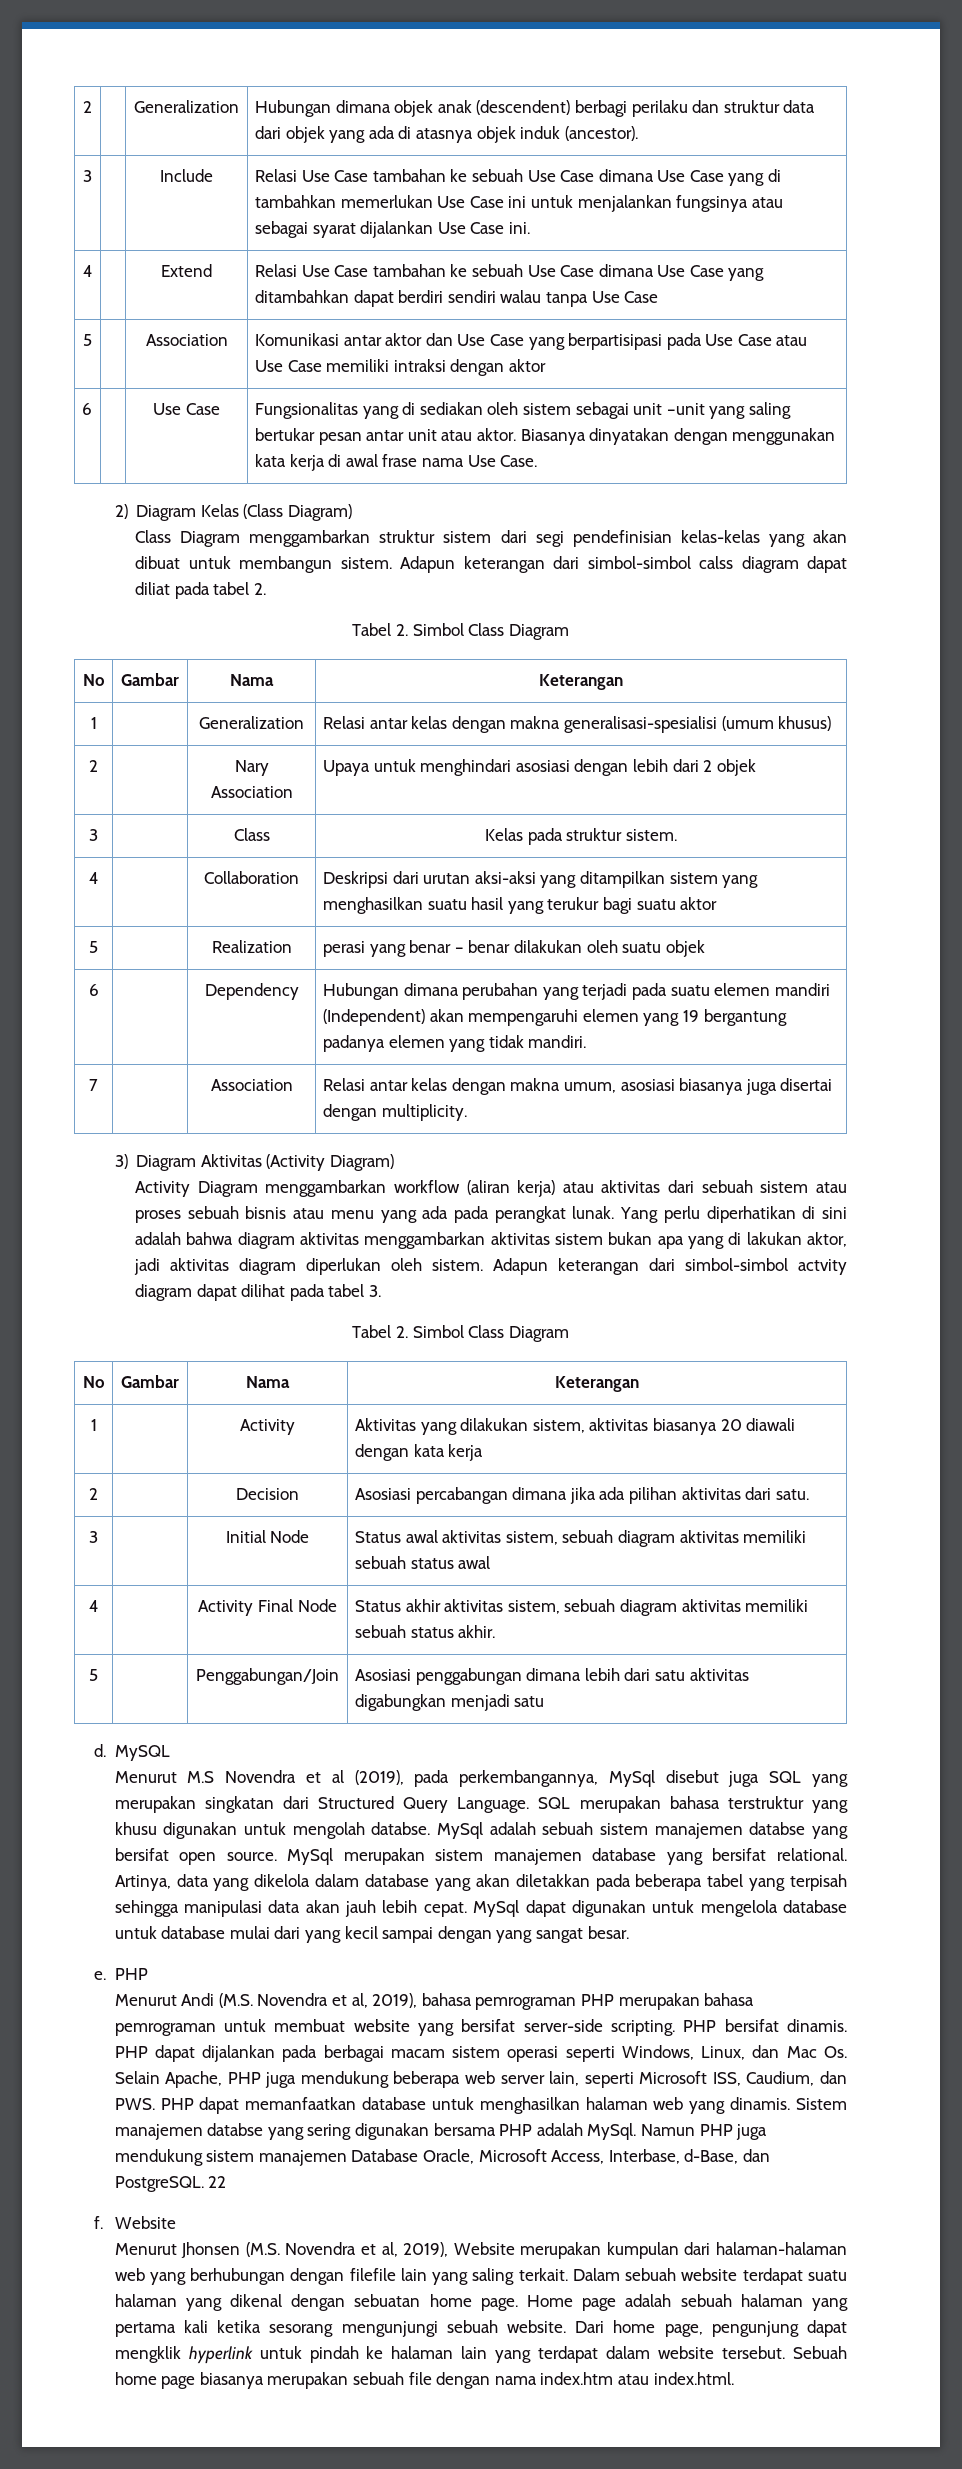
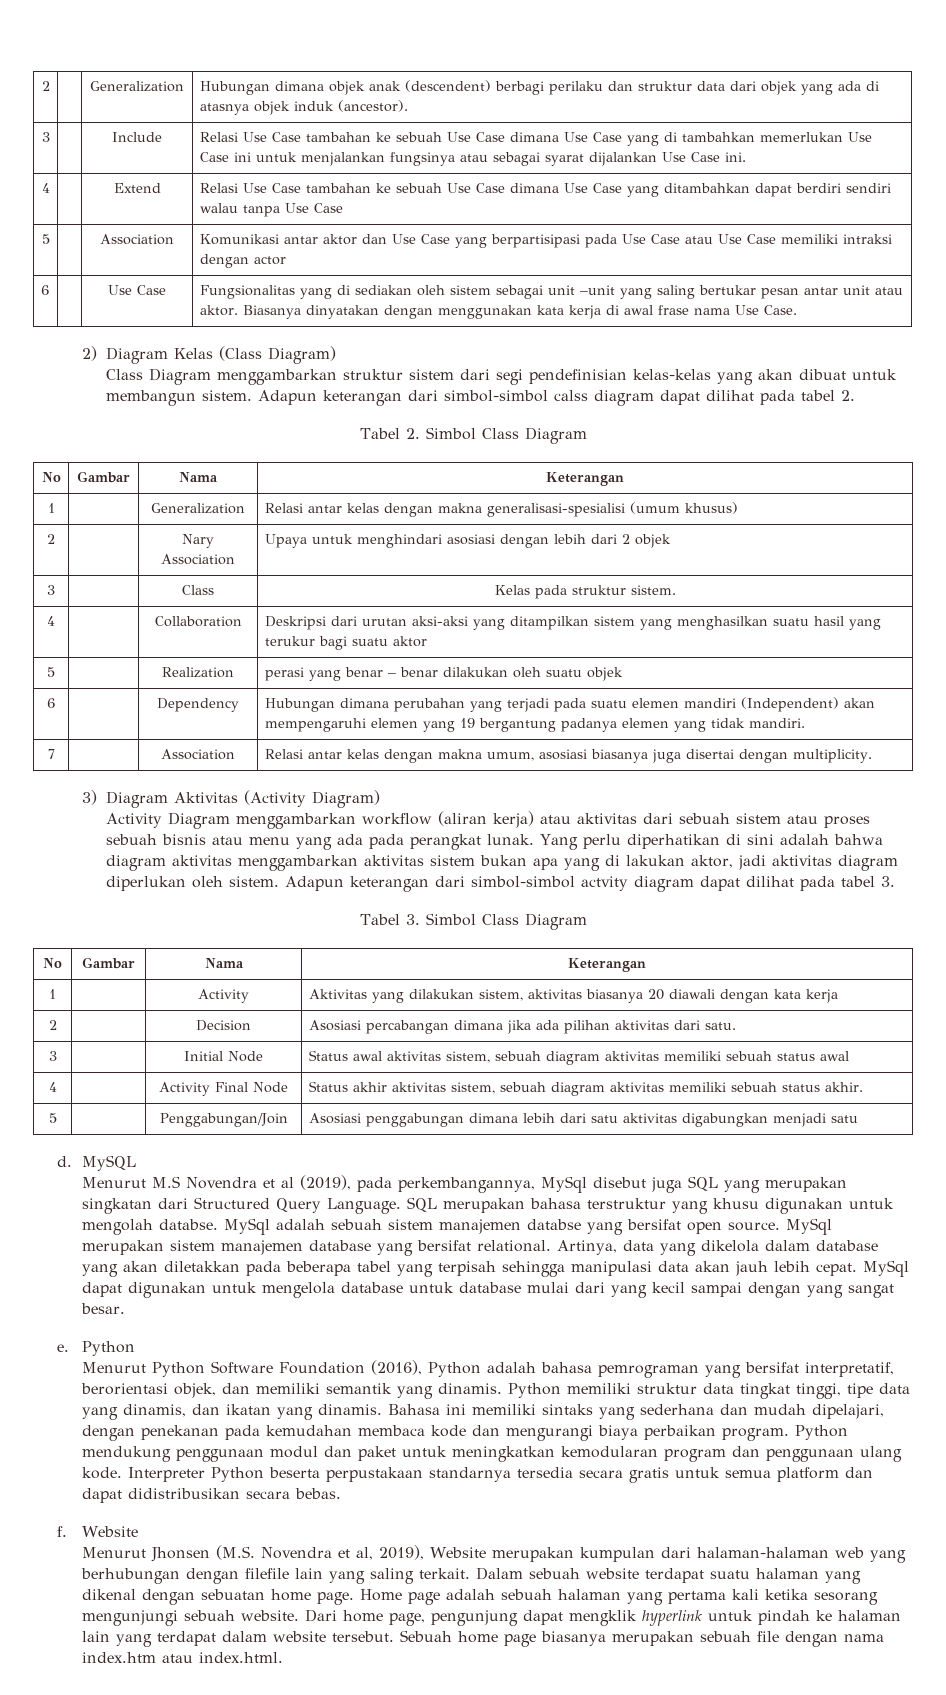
[508,359,546,372] aktor -> [253,256,286,265] actor
[134,582,170,595] diliat -> [706,390,755,401] dilihat
[395,1326,408,1338] 2. -> [405,914,420,925] 3.
[114,1968,148,1980] [114,1993,755,2010] [114,2019,847,2036] [114,2045,847,2062] [114,2071,847,2088] [114,2097,848,2114] [114,2123,768,2140] [114,2149,770,2166] [114,2176,227,2192] PHP // Menurut Andi (M.S. Novendra et al, 2019), bahasa pemrograman PHP merupakan bahasa pemrograman untuk membuat website yang bersifat server-side scripting. PHP bersifat dinamis. PHP dapat dijalankan pada berbagai macam sistem operasi seperti Windows, Linux, dan Mac Os. Selain Apache, PHP juga mendukung beberapa web server lain, seperti Microsoft ISS, Caudium, dan PWS. PHP dapat memanfaatkan database untuk menghasilkan halaman web yang dinamis. Sistem manajemen databse yang sering digunakan bersama PHP adalah MySql. Namun PHP juga mendukung sistem manajemen Database Oracle, Microsoft Access, Interbase, d-Base, dan PostgreSQL. 22 -> [81,1341,135,1356] [81,1360,894,1378] [80,1383,910,1399] [81,1404,884,1420] [81,1425,848,1441] [81,1446,902,1462] [81,1467,873,1483] [81,1488,341,1503] Python // Menurut Python Software Foundation (2016), Python adalah bahasa pemrograman yang bersifat interpretatif, berorientasi objek, dan memiliki semantik yang dinamis. Python memiliki struktur data tingkat tinggi, tipe data yang dinamis, dan ikatan yang dinamis. Bahasa ini memiliki sintaks yang sederhana dan mudah dipelajari, dengan penekanan pada kemudahan membaca kode dan mengurangi biaya perbaikan program. Python mendukung penggunaan modul dan paket untuk meningkatkan kemodularan program dan penggunaan ulang kode. Interpreter Python beserta perpustakaan standarnya tersedia secara gratis untuk semua platform dan dapat didistribusikan secara bebas.

